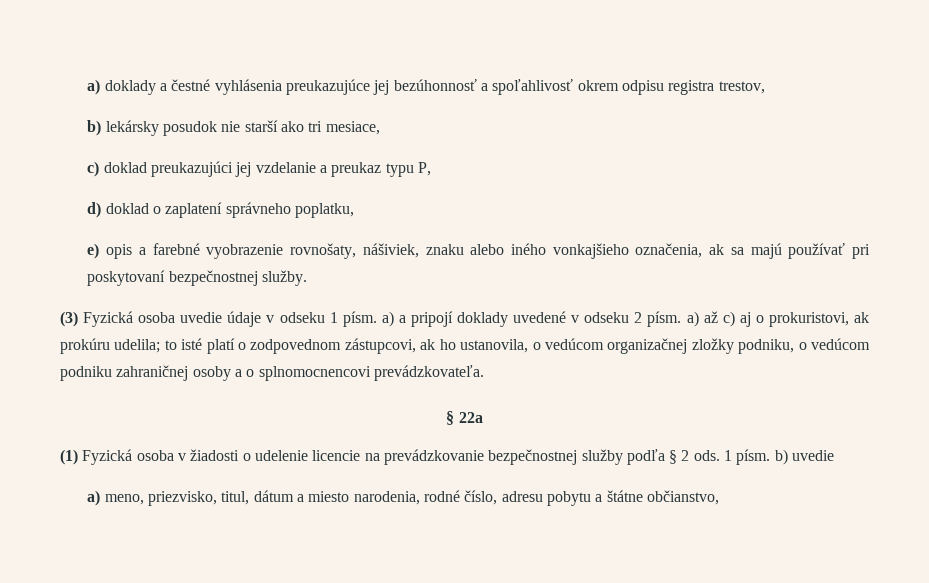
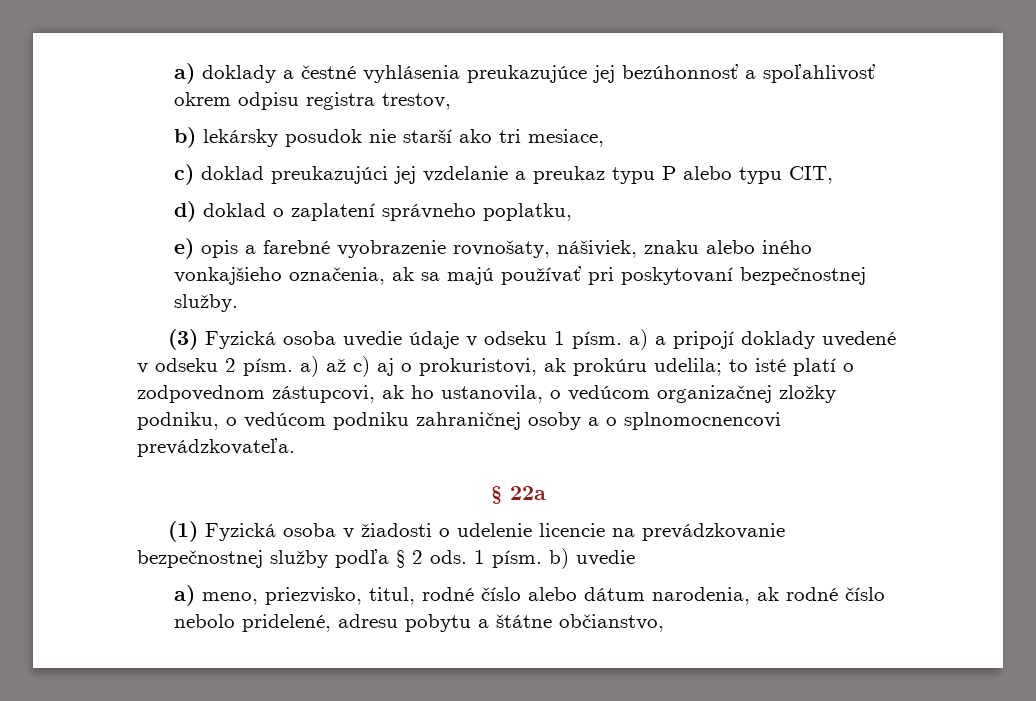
[418,162,432,176] P, -> [661,166,833,184] P alebo typu CIT,
[253,490,498,505] dátum a miesto narodenia, rodné číslo, -> [421,587,885,605] [173,614,331,632] rodné číslo alebo dátum narodenia, ak rodné číslo nebolo pridelené,

